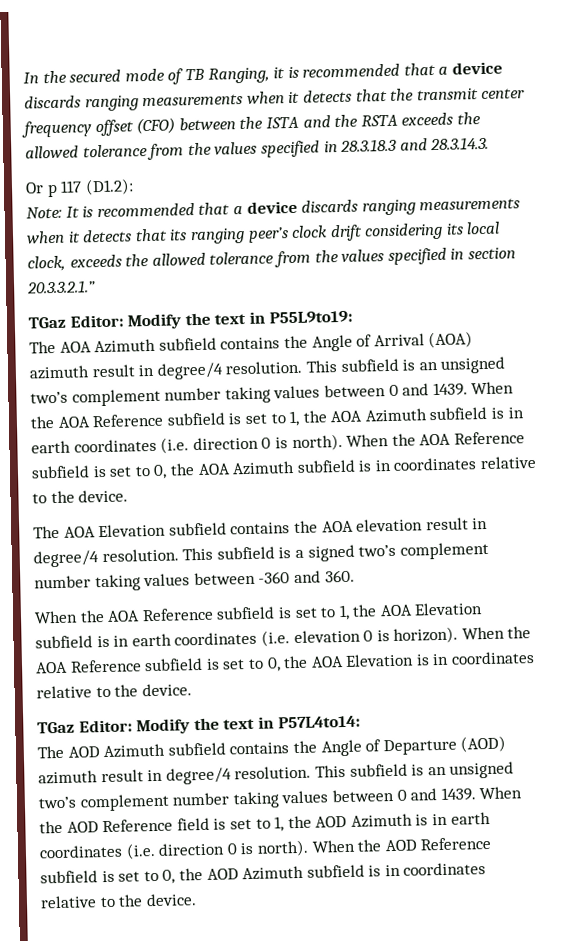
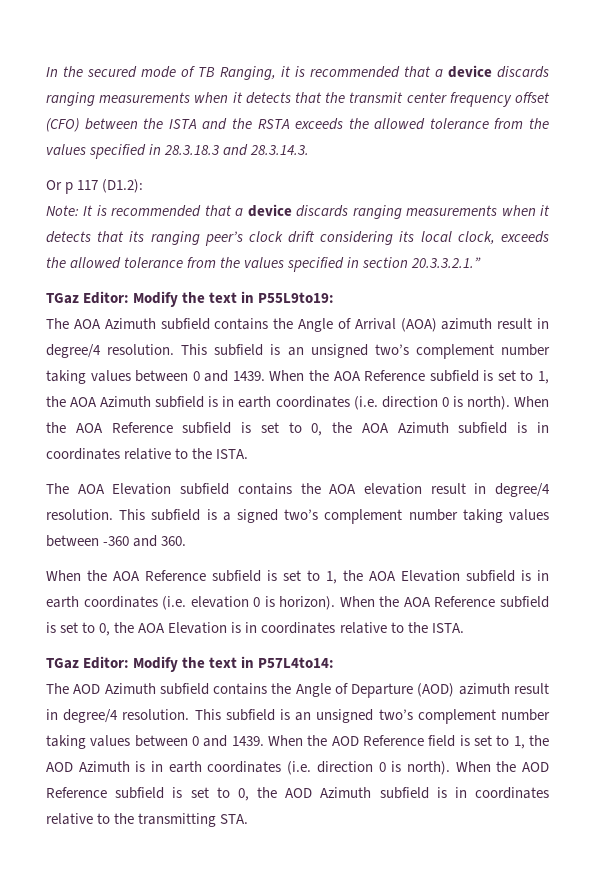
[78,489,129,503] device. -> [216,449,249,459] ISTA.
[141,683,192,697] device. -> [431,623,464,633] ISTA.
[145,893,197,907] device. -> [138,813,249,827] transmitting STA.

